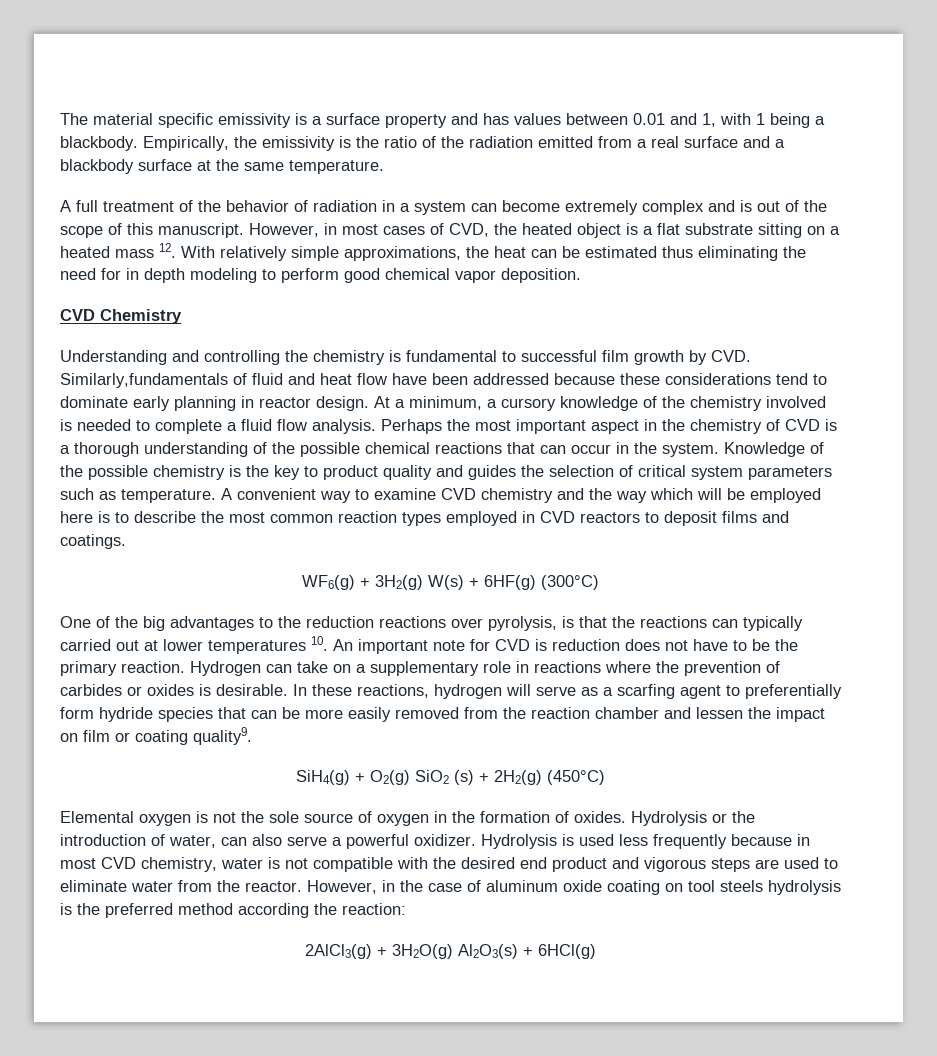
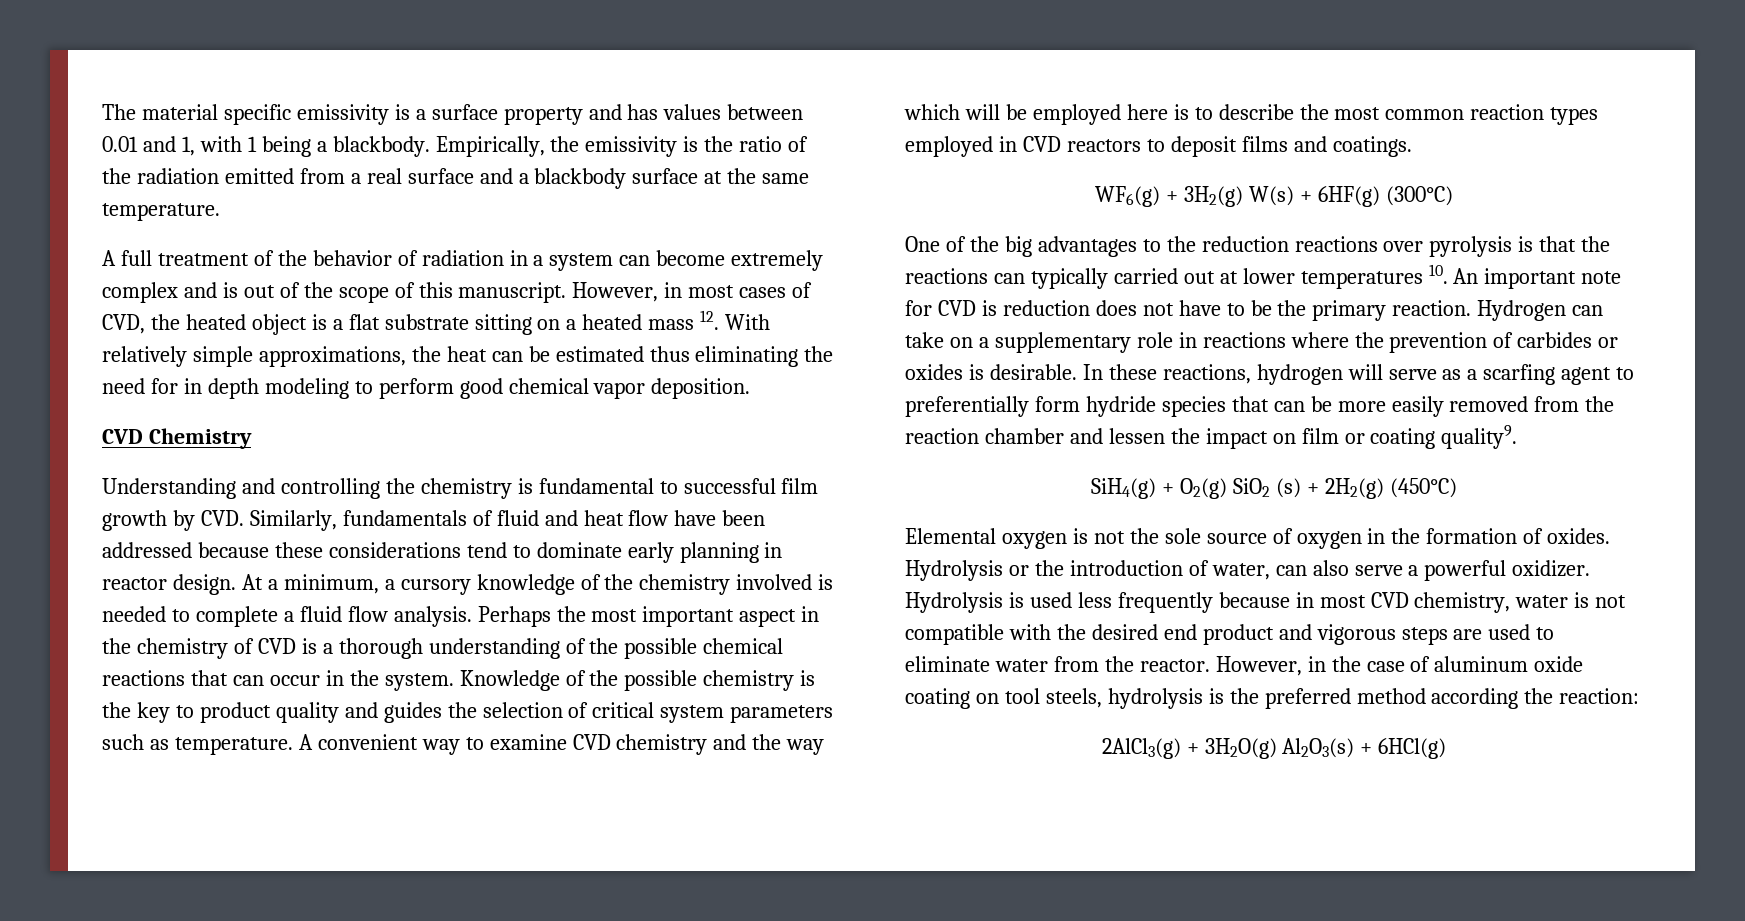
[60,373,228,388] Similarly,fundamentals -> [249,510,467,531] Similarly, fundamentals
[488,616,557,631] pyrolysis, -> [1429,236,1513,257] pyrolysis
[720,880,763,892] steels -> [1045,688,1102,708] steels,

